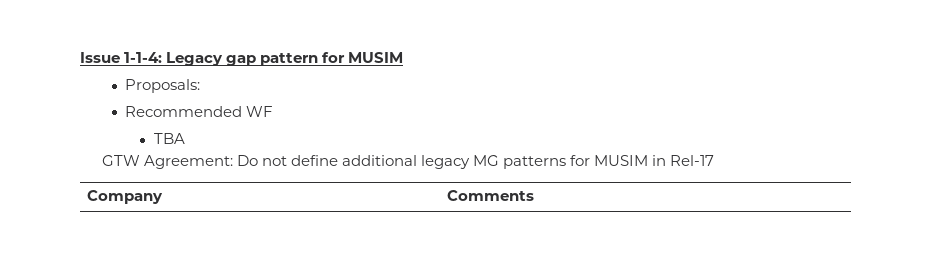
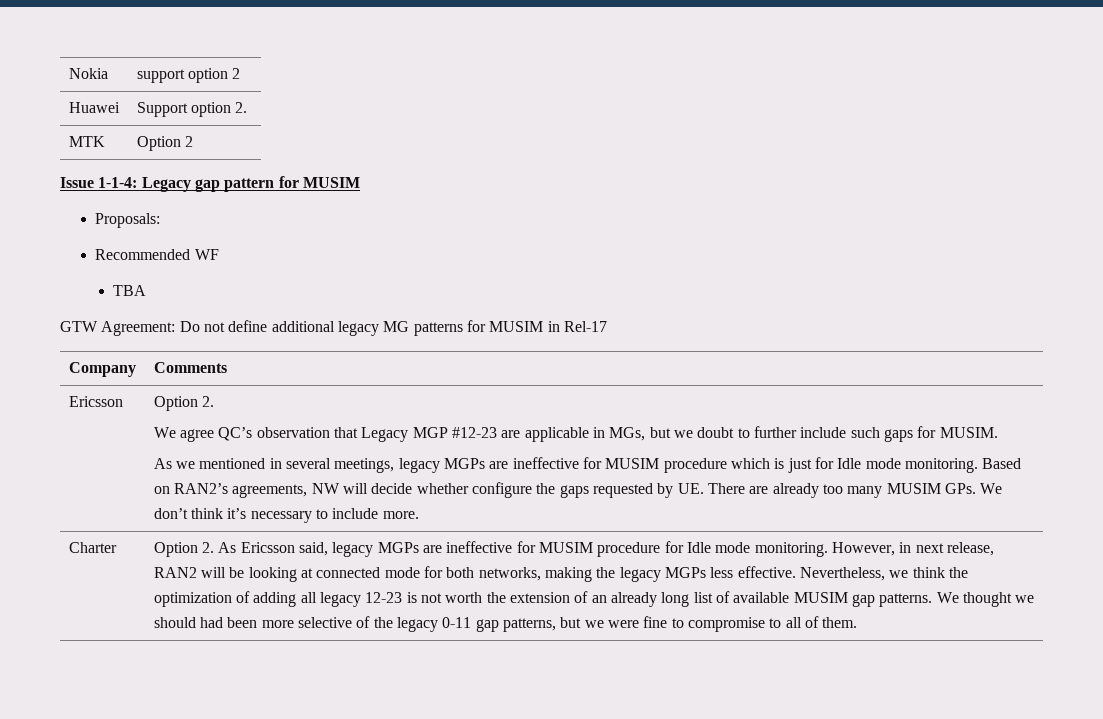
(80, 57) none -> [68,68,108,79] [136,68,241,83] [68,102,120,113] [136,102,248,117] [68,136,105,147] [136,136,194,151] Nokia | support option 2 // Huawei | Support option 2. // MTK | Option 2 //
(534, 195) none -> [68,396,123,407] [153,396,215,411] [153,426,998,442] [153,457,1022,473] [153,482,1003,498] [153,508,419,523] [68,542,117,553] [153,541,994,557] [153,566,968,582] [153,591,1035,607] [153,616,858,632] // Ericsson | Option 2. // We agree QC’s observation that Legacy MGP #12-23 are applicable in MGs, but we doubt to further include such gaps for MUSIM. // As we mentioned in several meetings, legacy MGPs are ineffective for MUSIM procedure which is just for Idle mode monitoring. Based on RAN2’s agreements, NW will decide whether configure the gaps requested by UE. There are already too many MUSIM GPs. We don’t think it’s necessary to include more. // Charter | Option 2. As Ericsson said, legacy MGPs are ineffective for MUSIM procedure for Idle mode monitoring. However, in next release, RAN2 will be looking at connected mode for both networks, making the legacy MGPs less effective. Nevertheless, we think the optimization of adding all legacy 12-23 is not worth the extension of an already long list of available MUSIM gap patterns. We thought we should had been more selective of the legacy 0-11 gap patterns, but we were fine to compromise to all of them.

